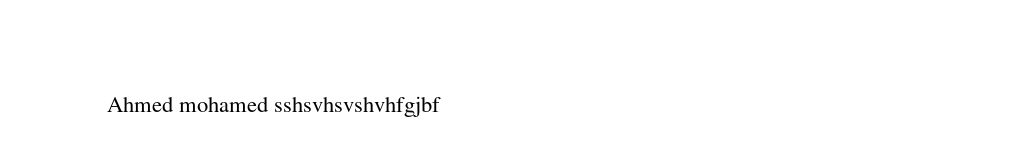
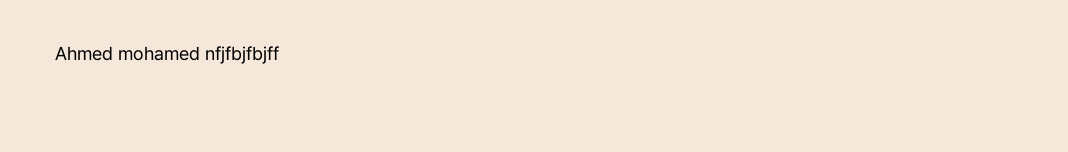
[274,96,442,117] sshsvhsvshvhfgjbf -> [205,46,279,64] nfjfbjfbjff

